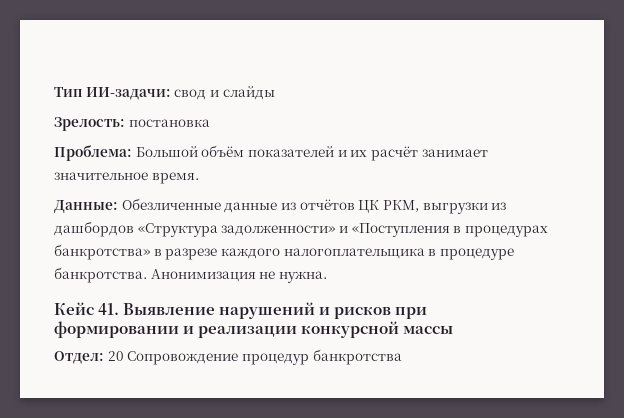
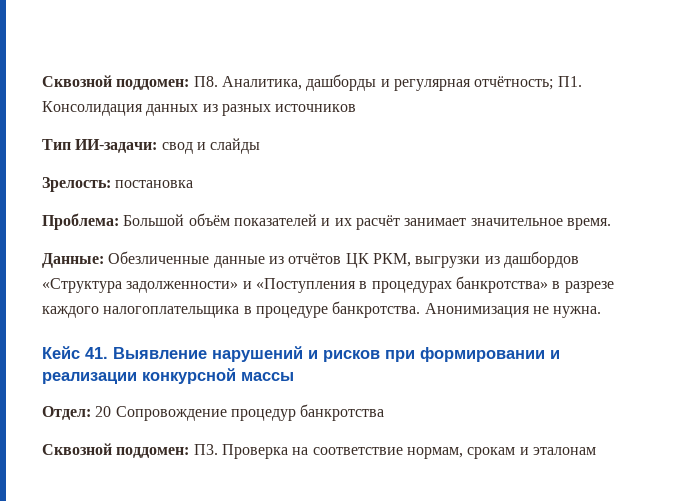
(54, 92) none -> [42,74,582,91] [42,101,357,116] Сквозной поддомен: П8. Аналитика, дашборды и регулярная отчётность; П1. Консолидация данных из разных источников //
(402, 357) none -> [42,443,596,459] // Сквозной поддомен: П3. Проверка на соответствие нормам, срокам и эталонам

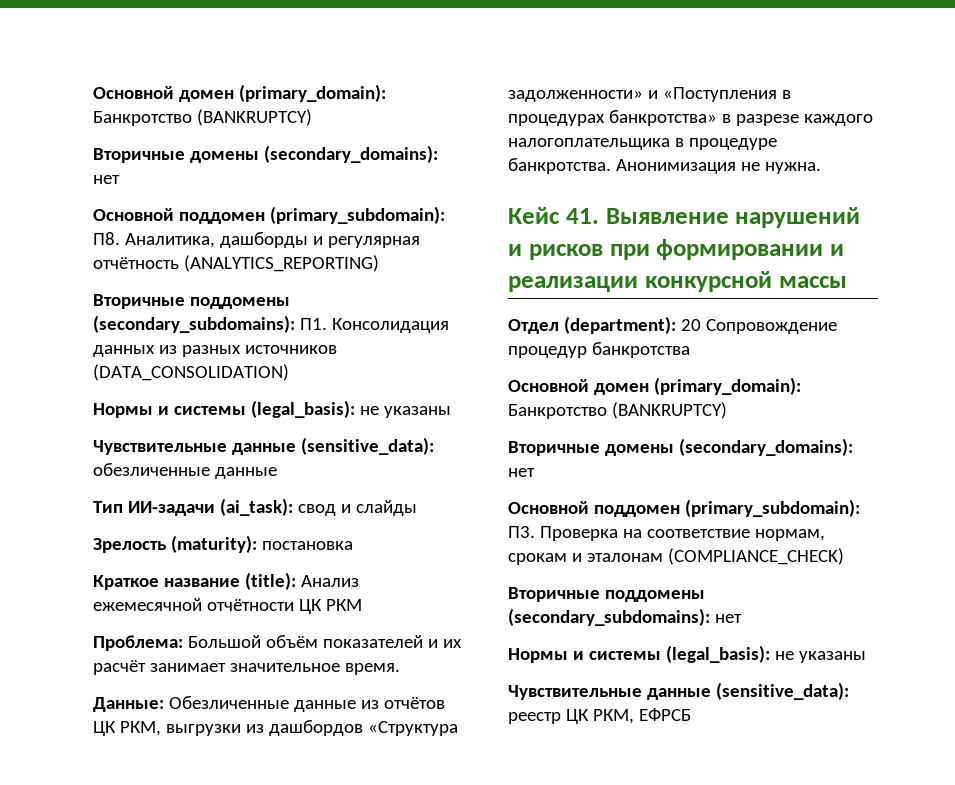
[42,75,190,90] Сквозной поддомен: -> [93,84,386,102] [93,109,312,126] [93,145,438,163] [93,175,120,184] [93,206,445,224] Основной домен (primary_domain): Банкротство (BANKRUPTCY) // Вторичные домены (secondary_domains): нет // Основной поддомен (primary_subdomain):
[474,76,554,90] отчётность; -> [93,255,379,272] [93,294,290,309] [93,315,295,333] отчётность (ANALYTICS_REPORTING) // Вторичные поддомены (secondary_subdomains):
(357, 108) none -> [93,364,289,381] [93,400,451,418] [93,437,434,455] [93,463,277,479] (DATA_CONSOLIDATION) // Нормы и системы (legal_basis): не указаны // Чувствительные данные (sensitive_data): обезличенные данные
[75,139,158,153] ИИ-задачи: -> [127,498,293,516] ИИ-задачи (ai_task):
[42,177,111,192] Зрелость: -> [93,535,257,553] Зрелость (maturity):
(194, 184) none -> [93,572,359,590] [93,598,362,614] // Краткое название (title): Анализ ежемесячной отчётности ЦК РКМ
[42,406,91,420] Отдел: -> [508,316,676,334] Отдел (department):
[42,443,190,458] Сквозной поддомен: -> [508,377,801,395] [508,402,727,419] [508,438,853,456] [508,468,535,477] [508,499,860,517] Основной домен (primary_domain): Банкротство (BANKRUPTCY) // Вторичные домены (secondary_domains): нет // Основной поддомен (primary_subdomain):
(596, 451) none -> [667,548,844,565] [508,587,705,602] [508,608,742,626] [508,645,866,663] [508,682,849,700] [508,708,691,724] (COMPLIANCE_CHECK) // Вторичные поддомены (secondary_subdomains): нет // Нормы и системы (legal_basis): не указаны // Чувствительные данные (sensitive_data): реестр ЦК РКМ, ЕФРСБ

